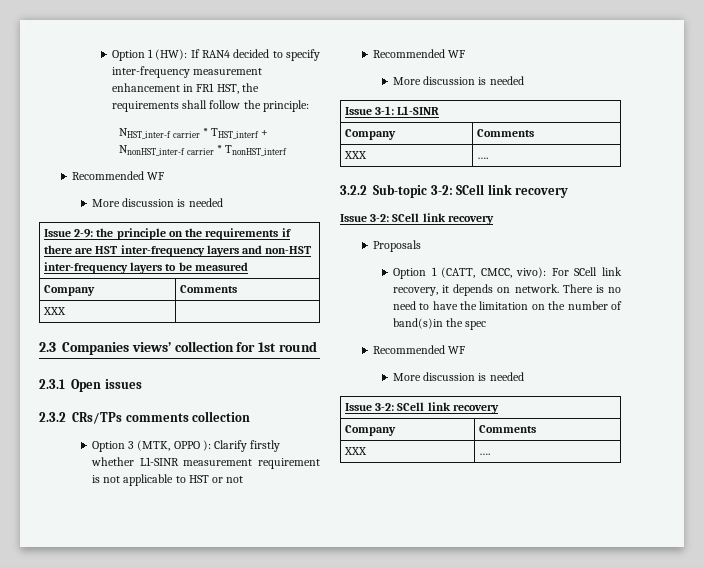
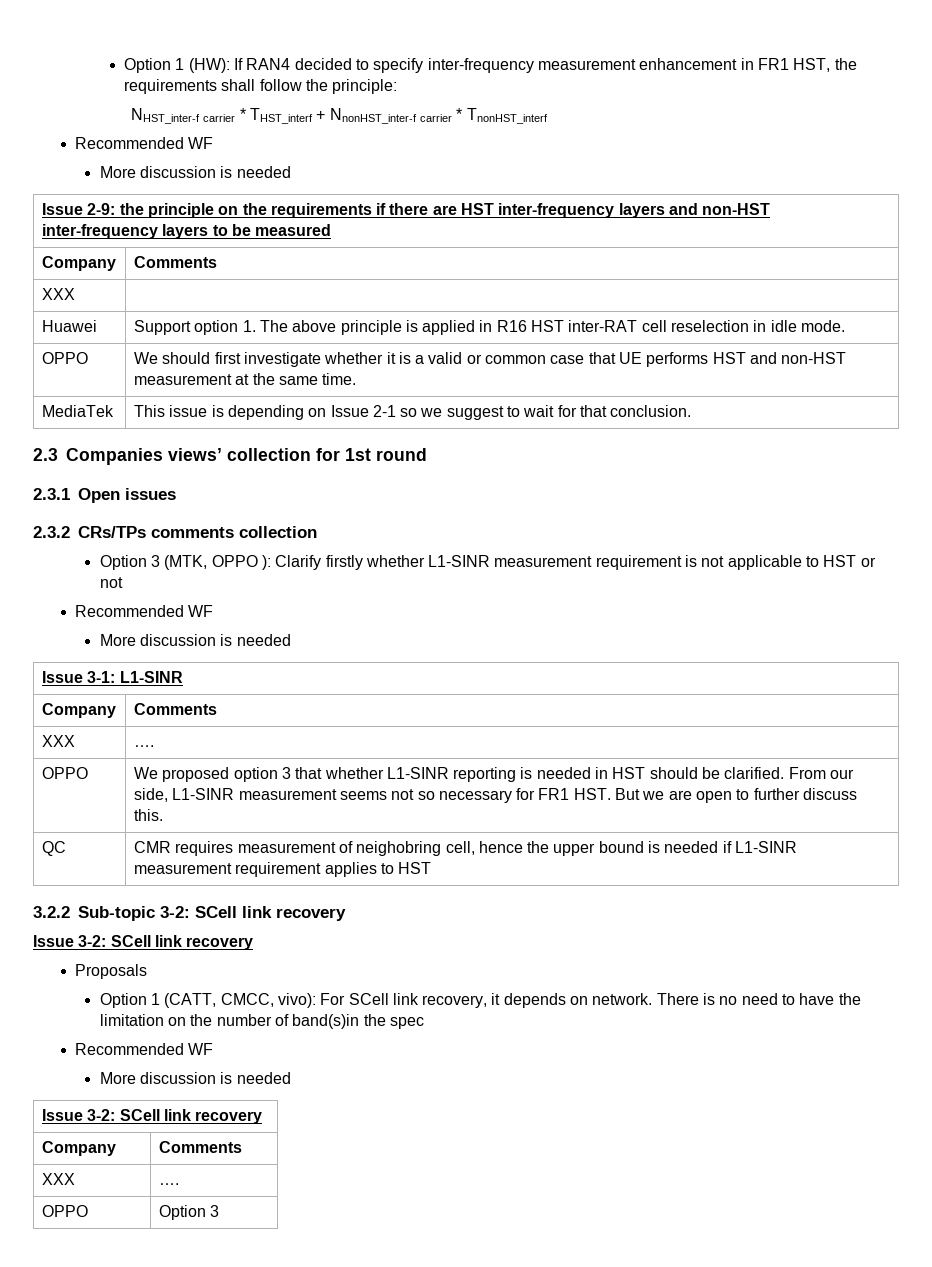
(66, 311) none -> [41,320,97,332] [133,320,846,335] [41,352,88,364] [133,352,847,367] [133,373,357,385] [41,405,114,417] [133,405,692,420] // Huawei | Support option 1. The above principle is applied in R16 HST inter-RAT cell reselection in idle mode. // OPPO | We should first investigate whether it is a valid or common case that UE performs HST and non-HST measurement at the same time. // MediaTek | This issue is depending on Issue 2-1 so we suggest to wait for that conclusion.
(488, 158) none -> [41,767,88,779] [133,767,855,782] [133,788,858,803] [133,809,163,821] [41,841,66,856] [133,841,798,856] [133,862,432,877] // OPPO | We proposed option 3 that whether L1-SINR reporting is needed in HST should be clarified. From our side, L1-SINR measurement seems not so necessary for FR1 HST. But we are open to further discuss this. // QC | CMR requires measurement of neighobring cell, hence the upper bound is needed if L1-SINR measurement requirement applies to HST
(490, 454) none -> [41,1205,88,1217] [158,1205,220,1220] // OPPO | Option 3

